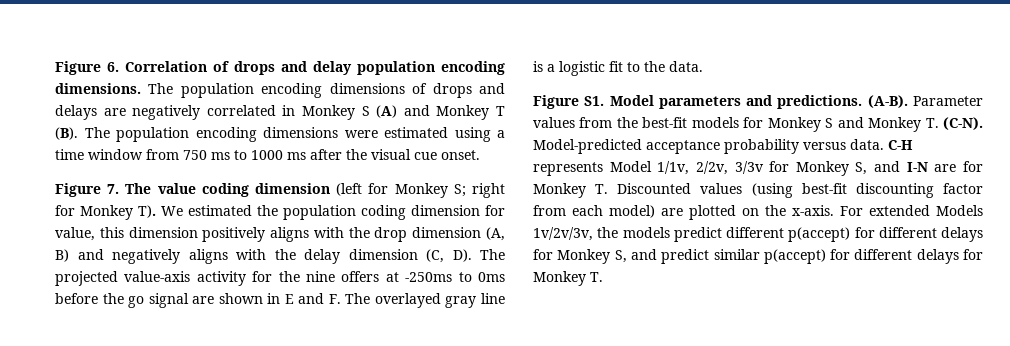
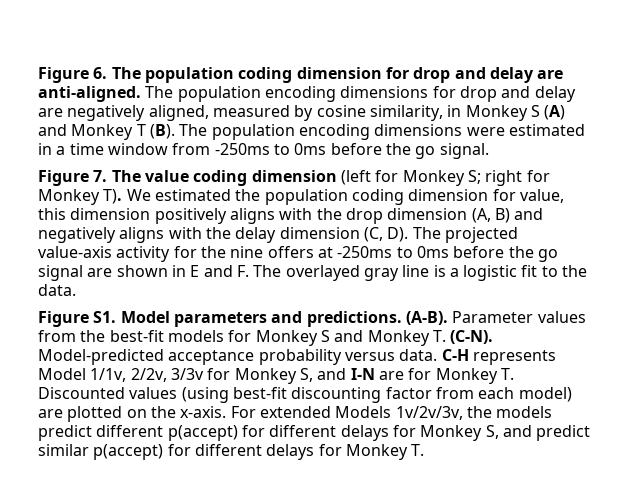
[125,61,505,75] [55,83,506,98] [55,105,276,120] Correlation of drops and delay population encoding dimensions. The population encoding dimensions of drops and delays are negatively correlated -> [111,67,564,83] [38,86,576,102] [38,105,443,121] The population coding dimension for drop and delay are anti-aligned. The population encoding dimensions for drop and delay are negatively aligned, measured by cosine similarity,
[454,127,491,142] using -> [38,143,52,155] in
[183,149,480,160] 750 ms to 1000 ms after the visual cue onset. -> [214,143,489,159] -250ms to 0ms before the go signal.

